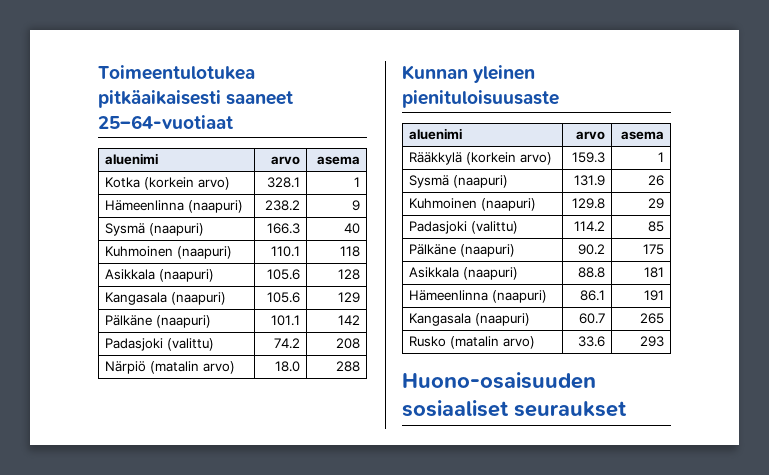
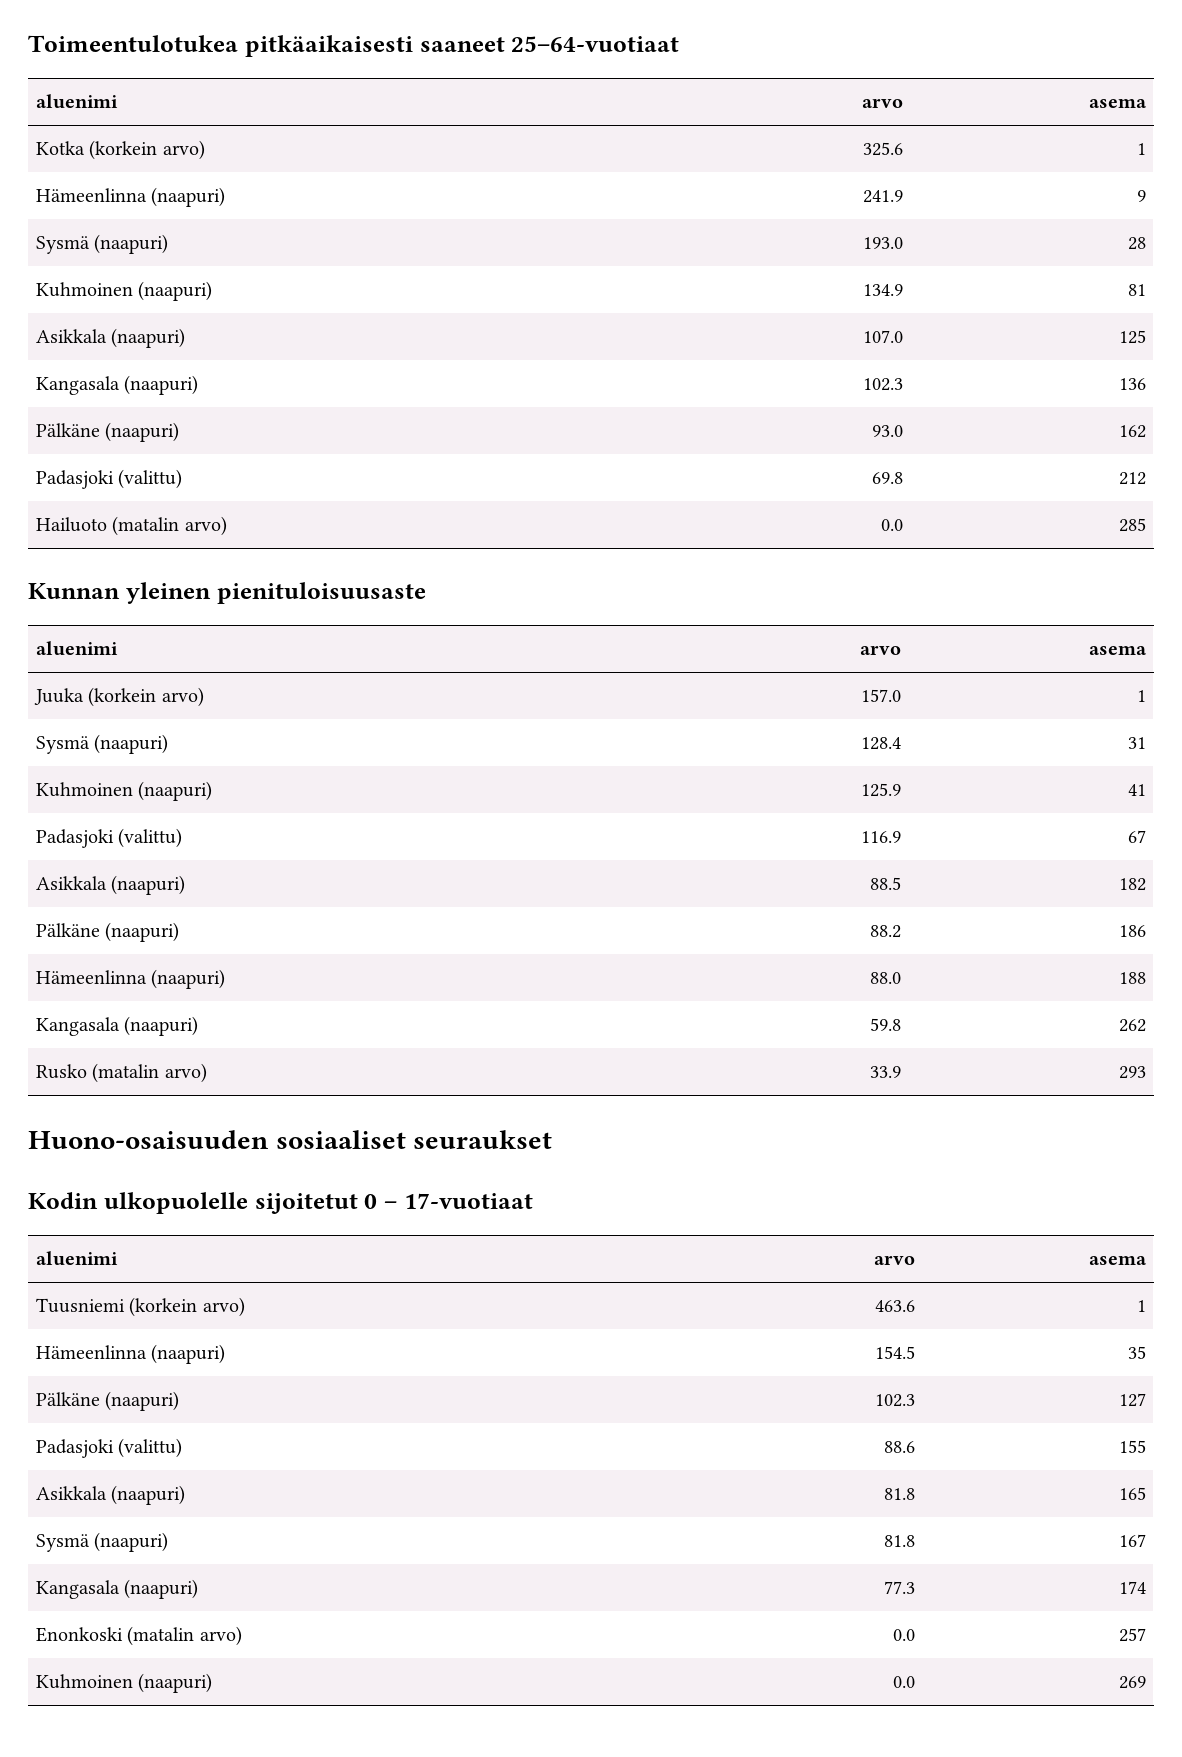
[266,177,300,188] [353,177,360,187] [105,200,244,213] [264,200,300,211] 328.1 | 1 // Hämeenlinna (naapuri) | 238.2 -> [862,142,903,156] [1136,143,1146,155] [36,187,226,207] [862,190,903,203] 325.6 | 1 // Hämeenlinna (naapuri) | 241.9
[266,223,300,234] [343,223,360,234] [105,246,233,259] [270,246,300,257] [339,246,360,257] [105,269,215,282] [266,269,300,280] [337,269,360,280] [105,292,227,305] [266,292,300,303] [337,292,360,303] [105,315,212,328] [270,315,300,326] [337,315,360,325] [105,338,215,351] [273,338,300,349] [335,338,360,349] [105,361,235,374] [274,361,300,372] [335,361,360,372] 166.3 | 40 // Kuhmoinen (naapuri) | 110.1 | 118 // Asikkala (naapuri) | 105.6 | 128 // Kangasala (naapuri) | 105.6 | 129 // Pälkäne (naapuri) | 101.1 | 142 // Padasjoki (valittu) | 74.2 | 208 // Närpiö (matalin arvo) | 18.0 | 288 -> [862,237,903,249] [1127,237,1146,250] [36,281,213,301] [862,284,903,296] [1127,284,1146,296] [36,328,186,348] [862,330,903,343] [1118,330,1146,344] [36,375,199,395] [862,378,903,391] [1118,378,1146,390] [36,422,180,442] [871,425,903,437] [1118,425,1146,438] [36,469,183,489] [871,472,903,484] [1118,472,1146,485] [36,516,227,536] [880,519,903,531] [1118,518,1146,532] 193.0 | 28 // Kuhmoinen (naapuri) | 134.9 | 81 // Asikkala (naapuri) | 107.0 | 125 // Kangasala (naapuri) | 102.3 | 136 // Pälkäne (naapuri) | 93.0 | 162 // Padasjoki (valittu) | 69.8 | 212 // Hailuoto (matalin arvo) | 0.0 | 285
[409,152,552,165] [571,152,605,163] Rääkkylä (korkein arvo) | 159.3 -> [34,687,204,707] [860,689,901,702] Juuka (korkein arvo) | 157.0
[573,175,605,186] [647,175,664,186] [409,198,537,211] [571,198,605,209] [647,198,664,209] [409,221,519,234] [573,221,605,232] [647,221,664,232] [409,244,516,257] [577,244,605,255] [642,244,664,255] [409,267,519,280] [577,267,605,278] [643,267,664,278] [409,290,548,303] [579,290,605,301] [643,290,664,301] [409,313,531,326] [578,313,605,324] [639,313,664,324] 131.9 | 26 // Kuhmoinen (naapuri) | 129.8 | 29 // Padasjoki (valittu) | 114.2 | 85 // Pälkäne (naapuri) | 90.2 | 175 // Asikkala (naapuri) | 88.8 | 181 // Hämeenlinna (naapuri) | 86.1 | 191 // Kangasala (naapuri) | 60.7 | 265 -> [860,737,901,750] [1127,737,1146,749] [36,781,213,801] [860,783,901,797] [1127,784,1146,796] [36,828,183,848] [860,831,901,843] [1127,830,1146,843] [36,875,186,895] [869,877,901,890] [1118,878,1146,891] [36,922,180,942] [869,925,901,938] [1118,925,1146,937] [36,969,226,989] [869,972,901,984] [1118,972,1146,984] [36,1016,199,1036] [869,1018,901,1031] [1118,1019,1146,1032] 128.4 | 31 // Kuhmoinen (naapuri) | 125.9 | 41 // Padasjoki (valittu) | 116.9 | 67 // Asikkala (naapuri) | 88.5 | 182 // Pälkäne (naapuri) | 88.2 | 186 // Hämeenlinna (naapuri) | 88.0 | 188 // Kangasala (naapuri) | 59.8 | 262
[577,336,605,347] 33.6 -> [869,1066,901,1078] 33.9
(627, 409) none -> [28,1192,533,1214] [36,1251,119,1266] [873,1255,915,1265] [1088,1255,1147,1265] [36,1297,245,1317] [874,1300,915,1312] [1136,1300,1146,1312] [36,1344,226,1364] [874,1346,915,1359] [1127,1346,1146,1359] [36,1391,180,1411] [874,1394,915,1407] [1118,1393,1146,1407] [36,1438,183,1458] [883,1441,915,1453] [1118,1440,1146,1453] [36,1485,186,1505] [883,1488,915,1500] [1118,1487,1146,1500] [36,1532,169,1552] [883,1535,915,1547] [1118,1534,1146,1547] [36,1579,199,1599] [883,1581,915,1594] [1118,1581,1146,1594] [36,1626,242,1646] [892,1629,915,1641] [1118,1628,1146,1642] [36,1673,213,1693] [892,1676,915,1688] [1118,1676,1146,1689] // Kodin ulkopuolelle sijoitetut 0 – 17-vuotiaat // aluenimi | arvo | asema // Tuusniemi (korkein arvo) | 463.6 | 1 // Hämeenlinna (naapuri) | 154.5 | 35 // Pälkäne (naapuri) | 102.3 | 127 // Padasjoki (valittu) | 88.6 | 155 // Asikkala (naapuri) | 81.8 | 165 // Sysmä (naapuri) | 81.8 | 167 // Kangasala (naapuri) | 77.3 | 174 // Enonkoski (matalin arvo) | 0.0 | 257 // Kuhmoinen (naapuri) | 0.0 | 269

